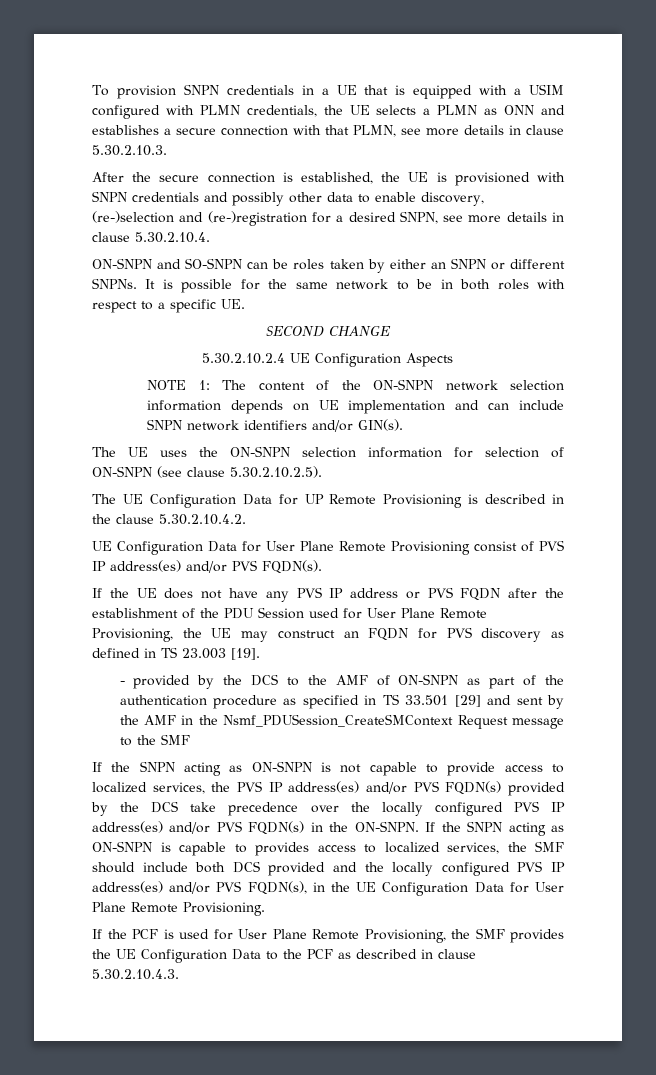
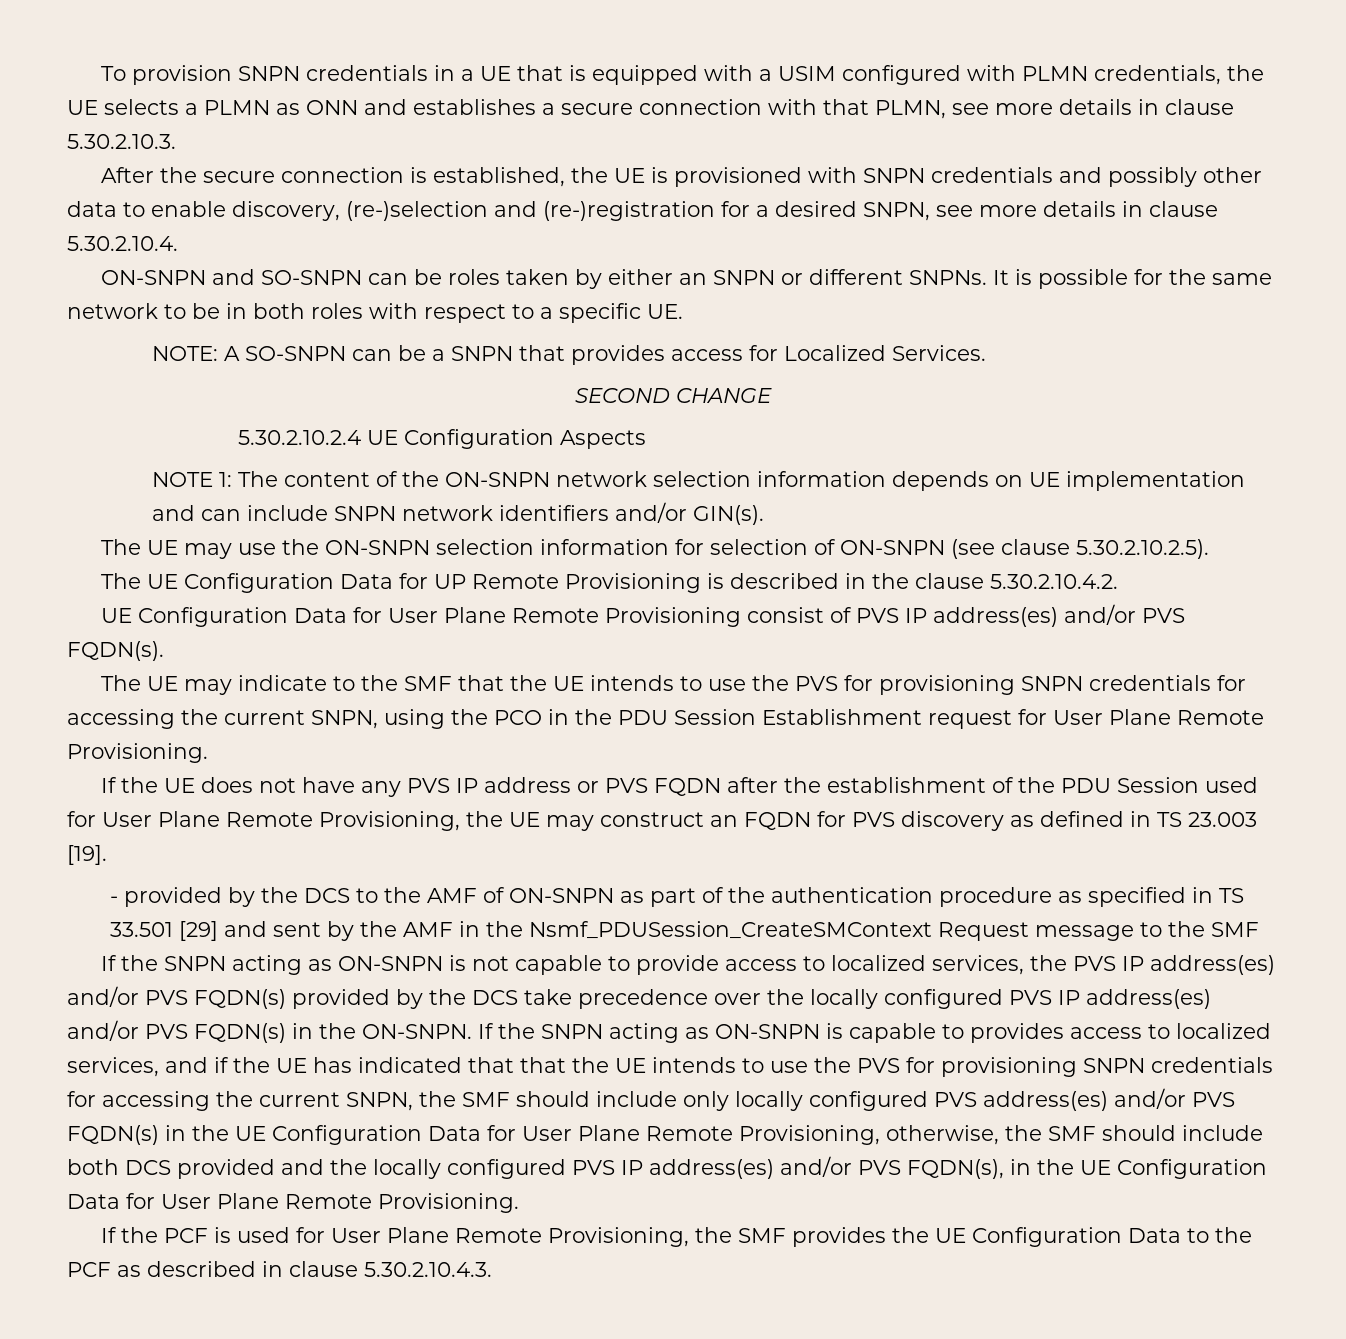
(245, 304) none -> [152,345,987,365] // NOTE: A SO-SNPN can be a SNPN that provides access for Localized Services.
[160,450,187,457] uses -> [183,543,276,559] may use
(322, 567) none -> [100,675,1246,695] [67,709,1264,729] [67,743,208,763] // The UE may indicate to the SMF that the UE intends to use the PVS for provisioning SNPN credentials for accessing the current SNPN, using the PCO in the PDU Session Establishment request for User Plane Remote Provisioning.
(499, 848) none -> [165,1057,1273,1077] [67,1088,1235,1111] [67,1125,999,1145] and if the UE has indicated that that the UE intends to use the PVS for provisioning SNPN credentials for accessing the current SNPN, the SMF should include only locally configured PVS address(es) and/or PVS FQDN(s) in the UE Configuration Data for User Plane Remote Provisioning, otherwise,

